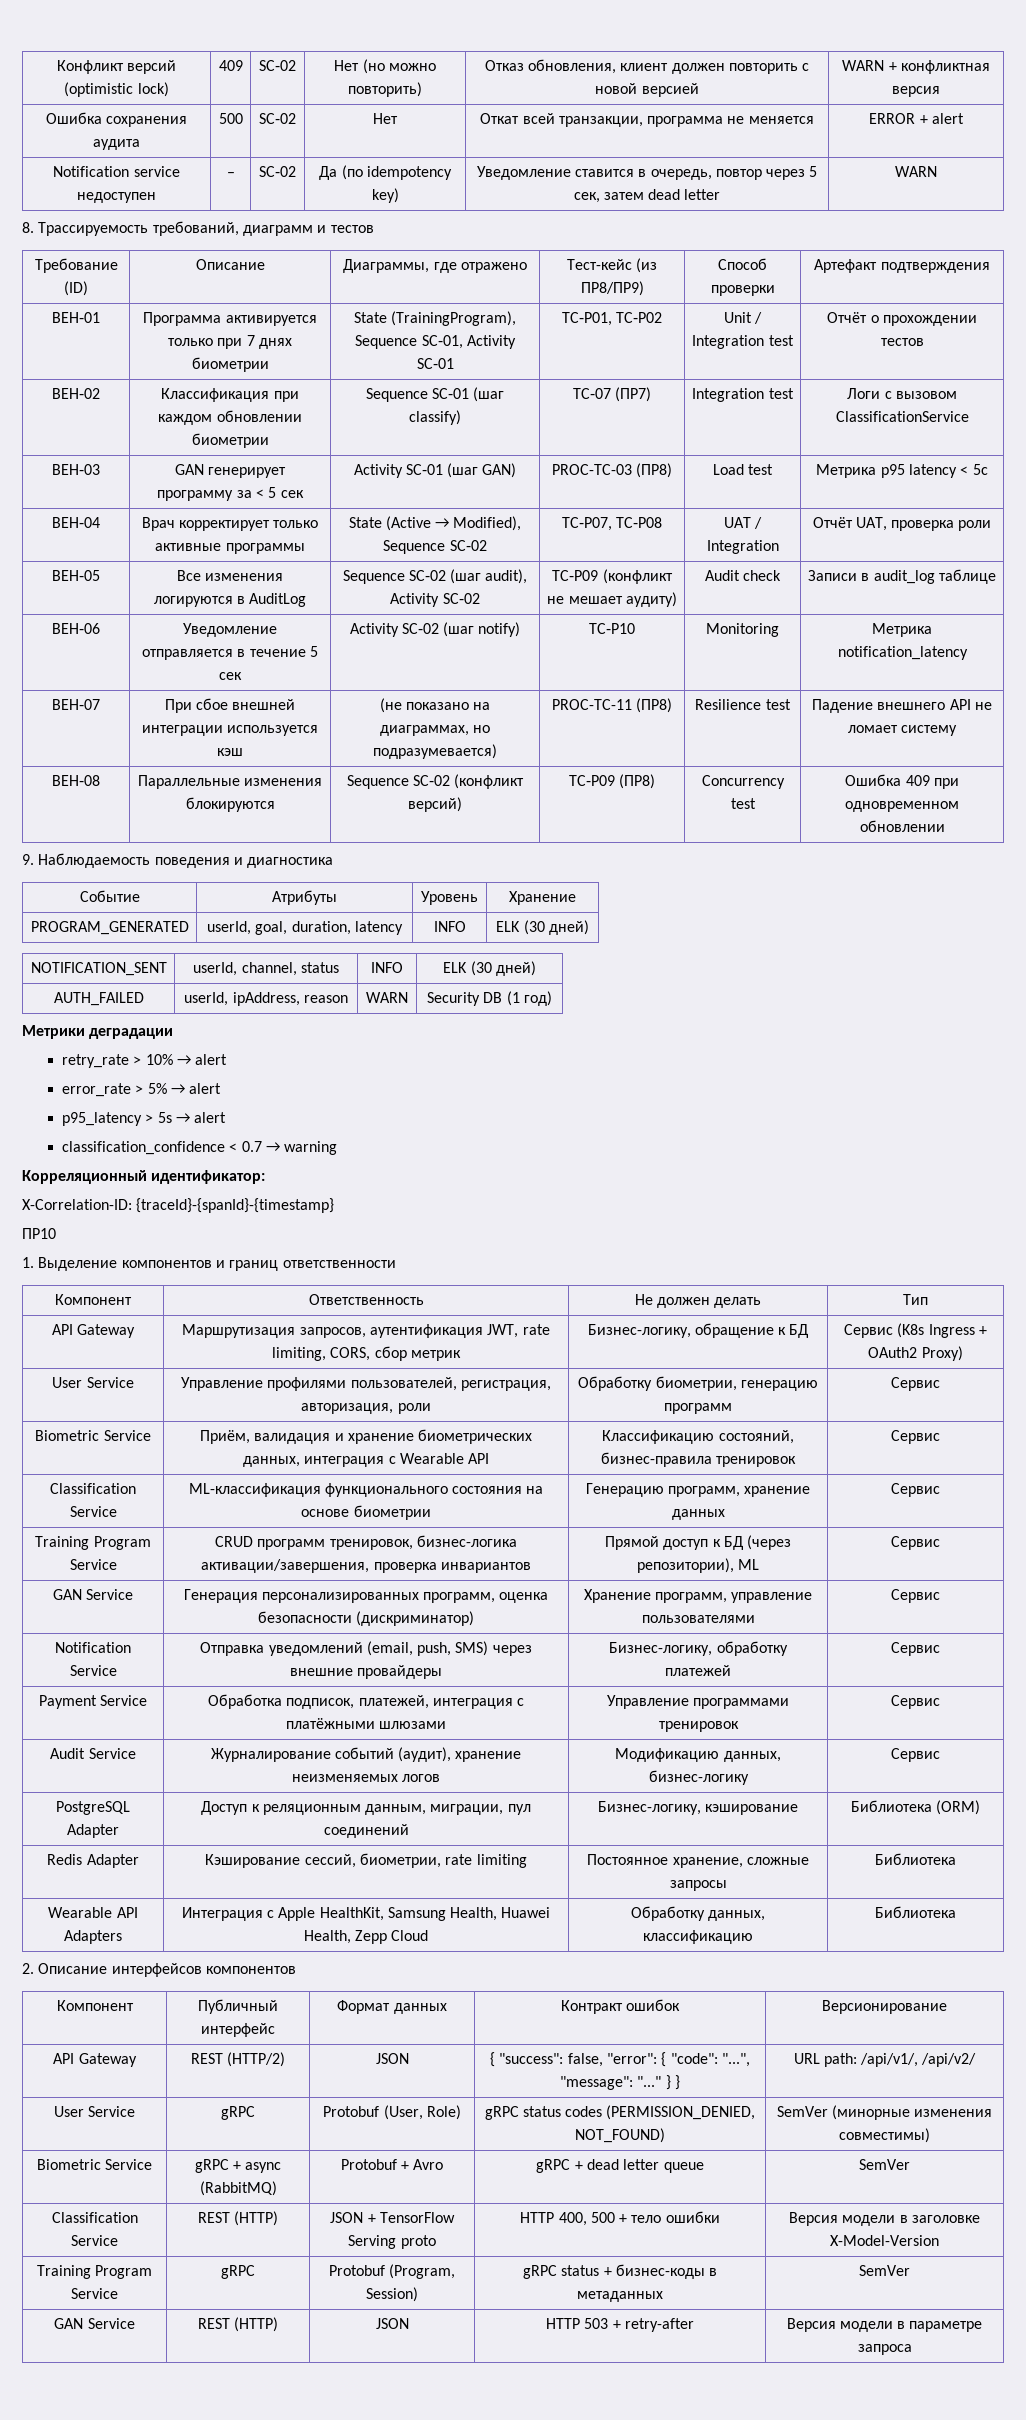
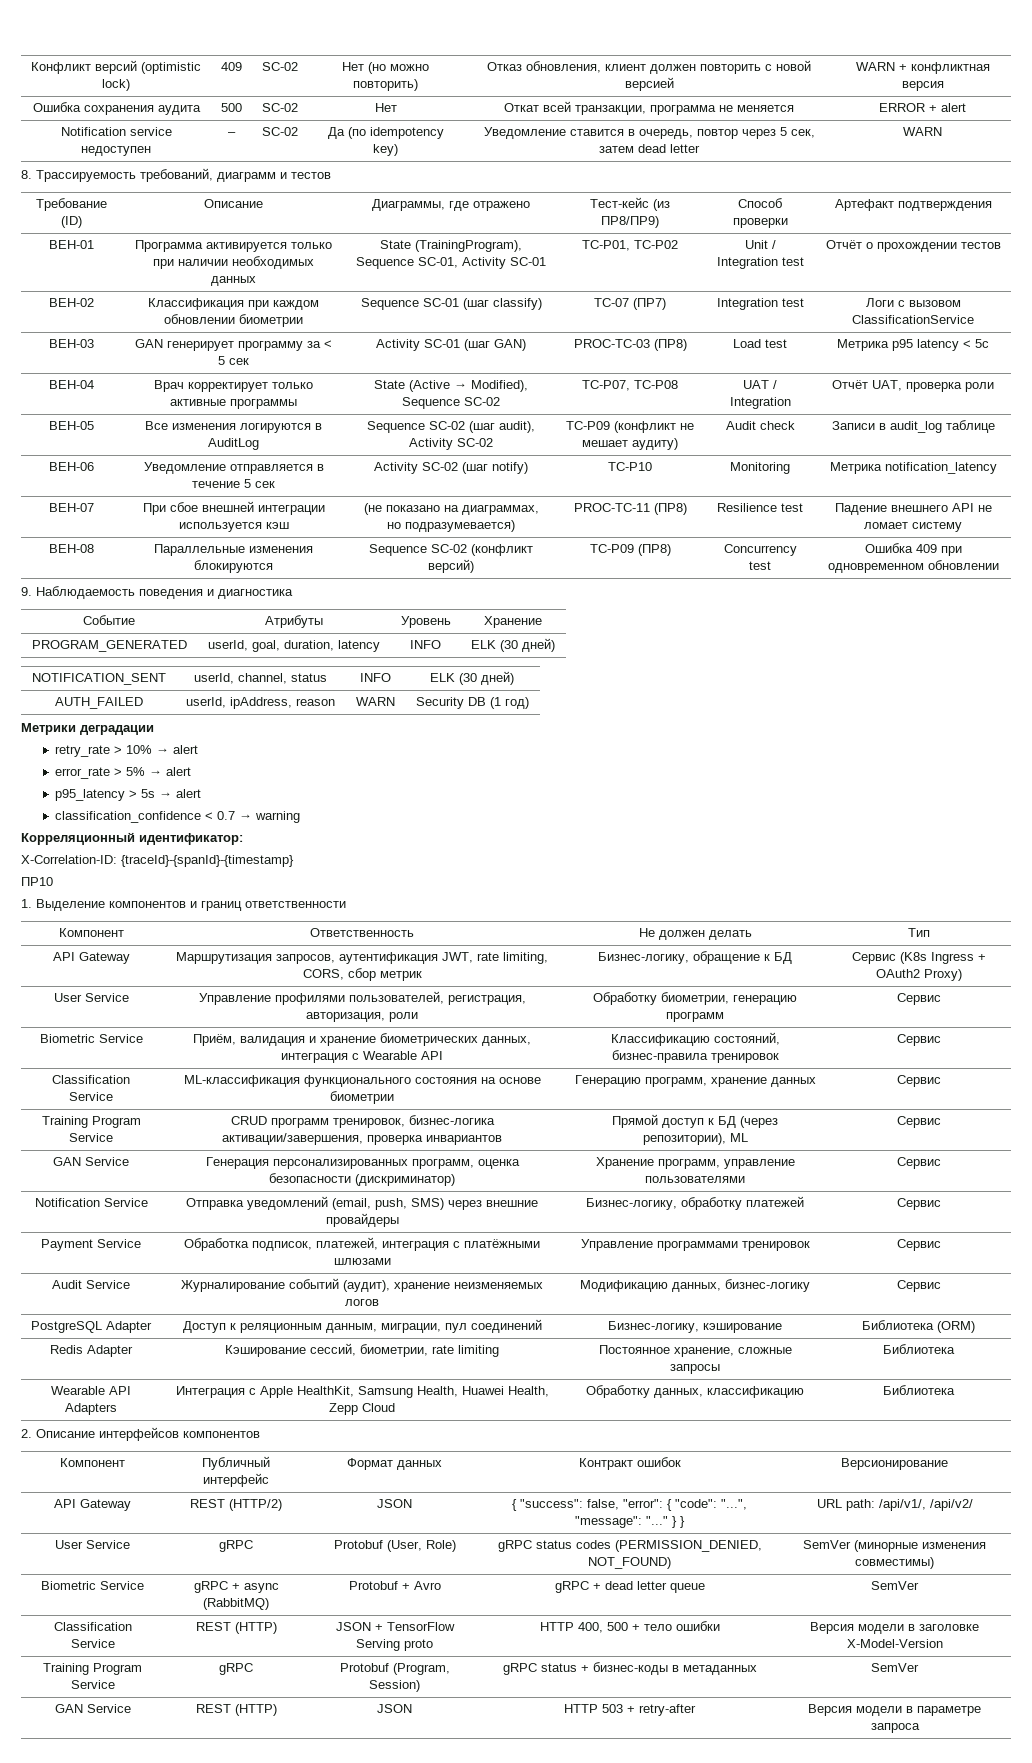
[246,335,292,349] [191,357,269,372] 7 днях биометрии -> [178,256,314,269] [211,276,256,286] наличии необходимых данных

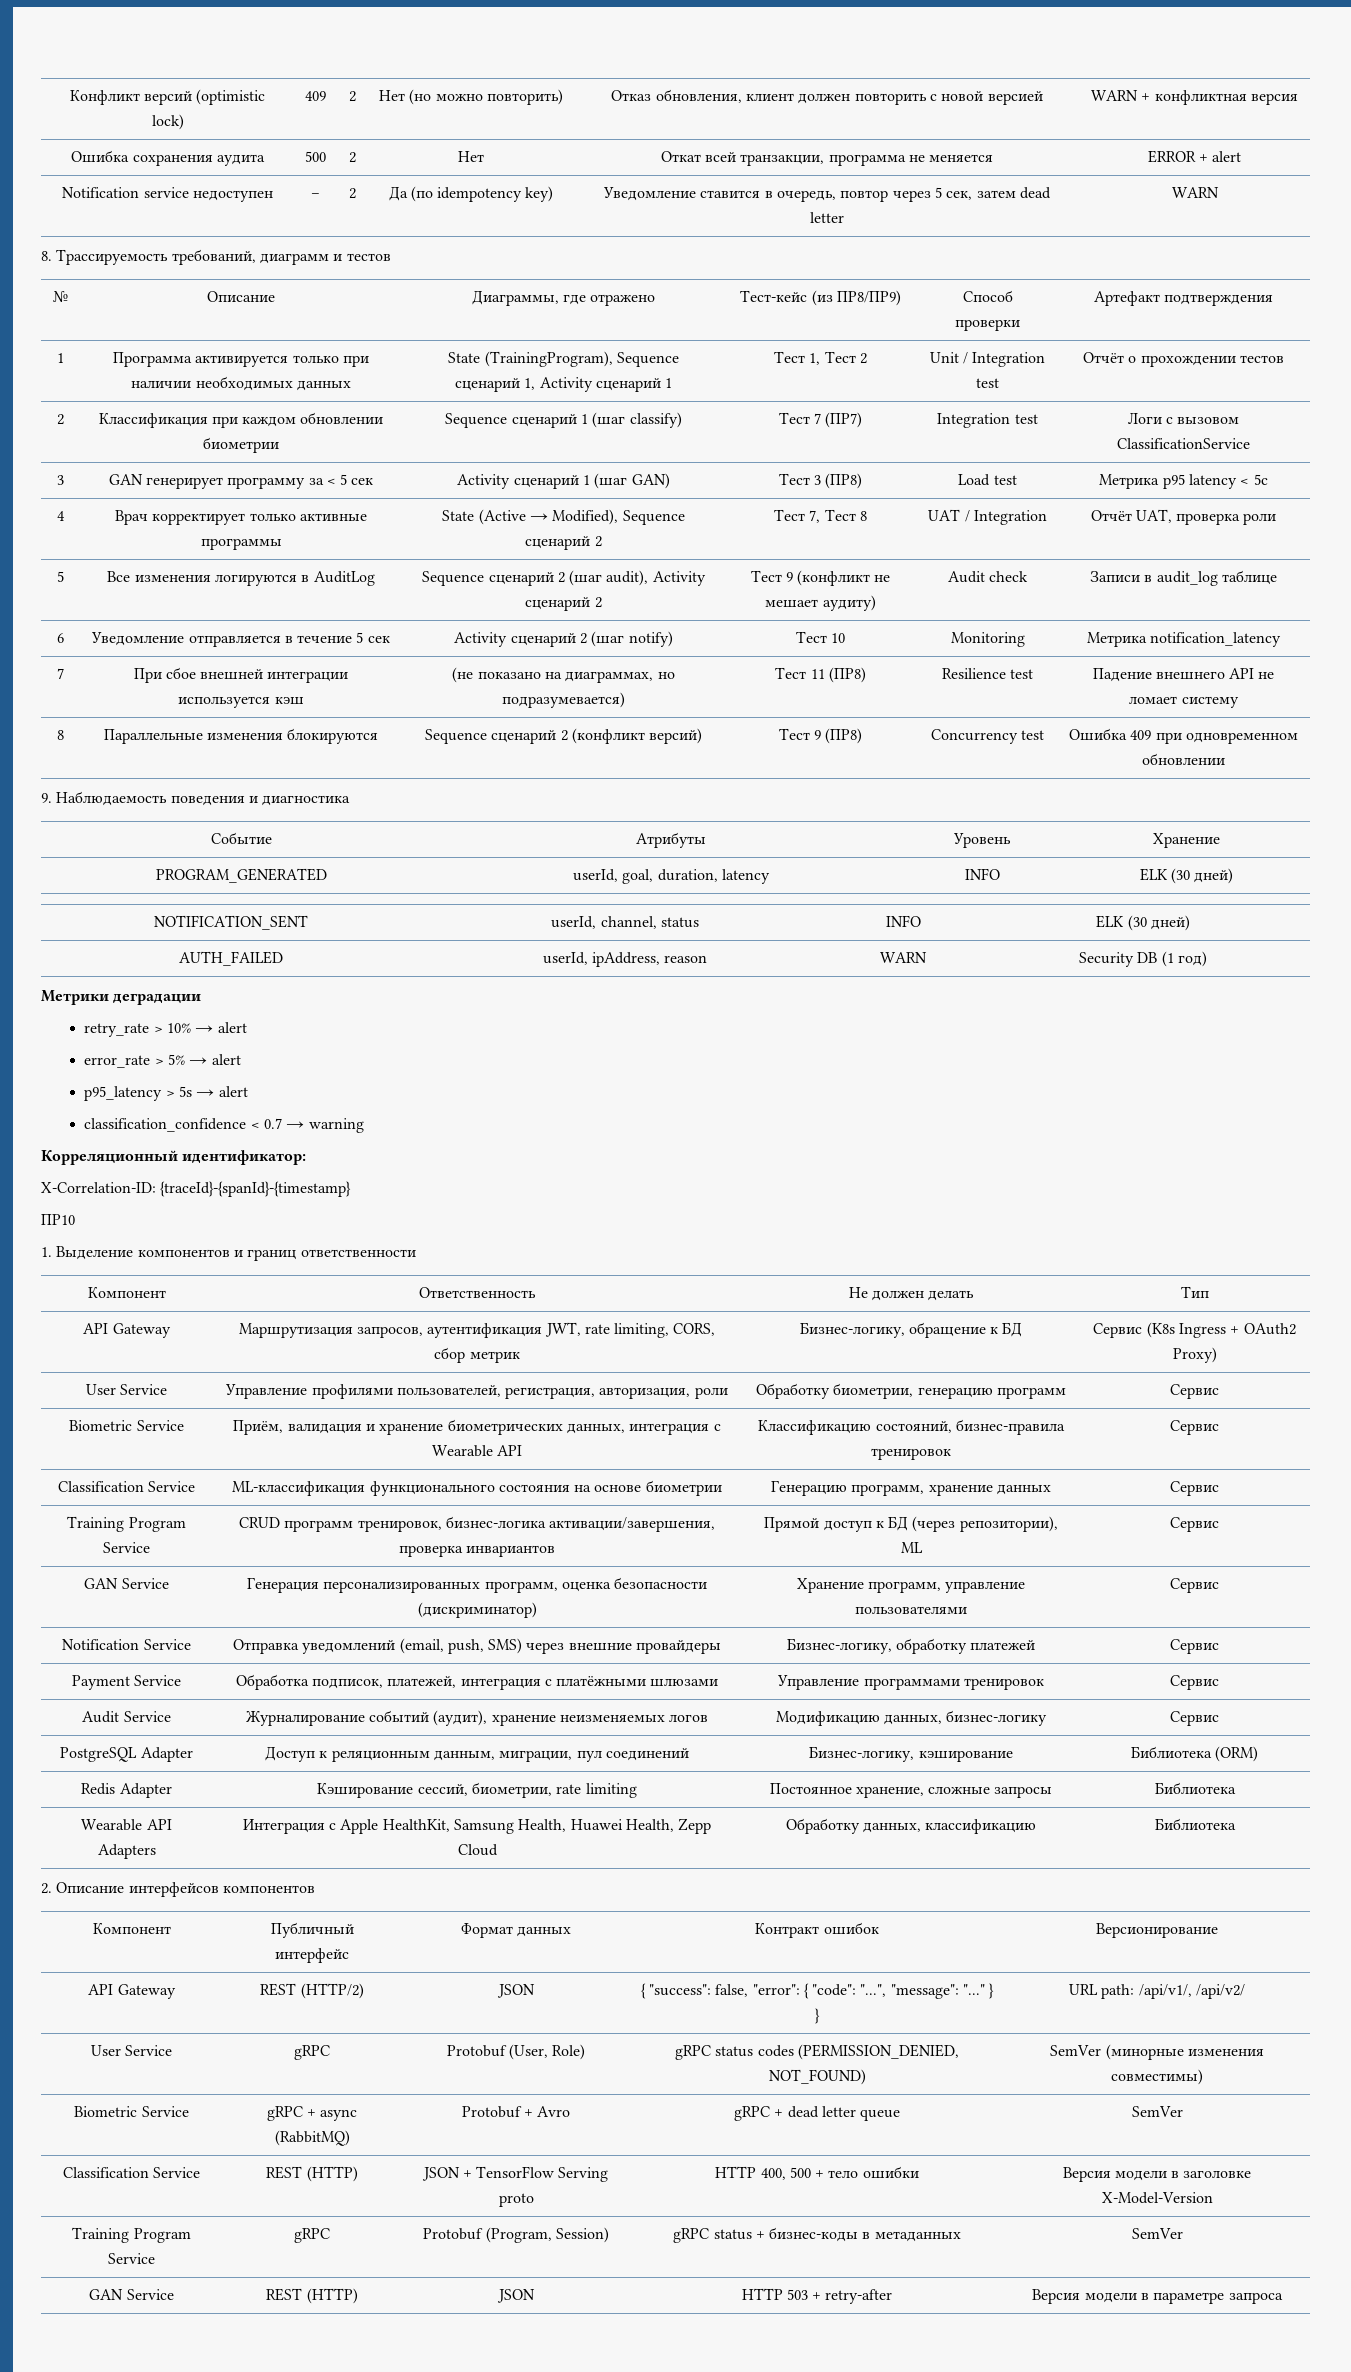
[261,62,298,71] SC‑02 -> [349,91,356,102] 2
[261,103,298,112] SC‑02 -> [349,152,356,163] 2
[261,127,298,136] SC‑02 -> [349,188,356,199] 2
[35,198,107,211] [60,216,82,228] Требование (ID) -> [52,291,68,303] №
[48,240,94,249] BEH‑01 -> [56,353,64,363] 1
[418,257,546,269] [582,240,678,251] SC‑01, Activity SC‑01 | TC‑P01, TC‑P02 -> [454,377,673,392] [774,351,867,365] сценарий 1, Activity сценарий 1 | Тест 1, Тест 2
[48,298,94,307] BEH‑02 -> [56,414,64,425] 2
[422,298,459,307] SC‑01 -> [511,414,589,428] сценарий 1
[594,298,629,307] TC‑07 -> [778,412,822,424] Тест 7
[48,339,94,348] BEH‑03 -> [56,475,64,485] 3
[424,339,460,348] SC‑01 -> [513,475,591,489] сценарий 1
[573,339,650,348] PROC-TC-03 -> [778,473,822,485] Тест 3
[48,380,94,389] BEH‑04 -> [56,511,65,521] 4
[464,397,500,406] [582,380,678,391] SC‑02 | TC‑P07, TC‑P08 -> [525,536,602,550] [774,509,867,523] сценарий 2 | Тест 7, Тест 8
[48,421,94,430] BEH‑05 -> [56,571,64,582] 5
[429,421,465,430] SC‑02 -> [488,572,565,586] сценарий 2
[457,438,493,447] [566,421,610,430] SC‑02 | TC‑P09 -> [525,597,602,611] [750,570,793,582] сценарий 2 | Тест 9
[48,462,94,471] BEH‑06 -> [56,633,64,643] 6
[422,462,458,471] SC‑02 -> [510,633,588,647] сценарий 2
[608,462,652,471] TC‑P10 -> [795,631,846,643] Тест 10
[48,503,94,512] BEH‑07 -> [56,668,64,679] 7
[573,503,650,512] PROC-TC-11 -> [775,667,825,679] Тест 11
[48,544,94,553] BEH‑08 -> [56,730,64,740] 8
[431,544,467,553] SC‑02 -> [491,730,568,744] сценарий 2
[589,544,634,553] TC‑P09 -> [778,728,822,740] Тест 9

